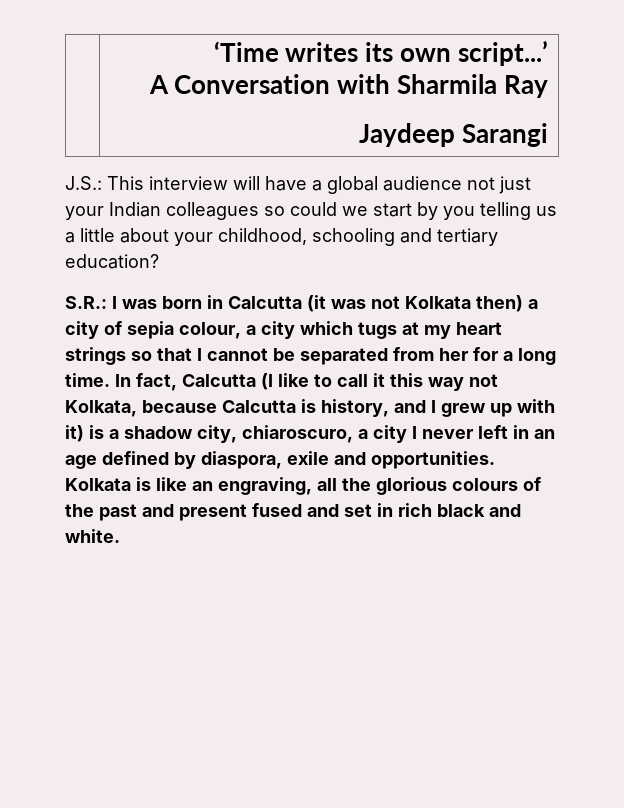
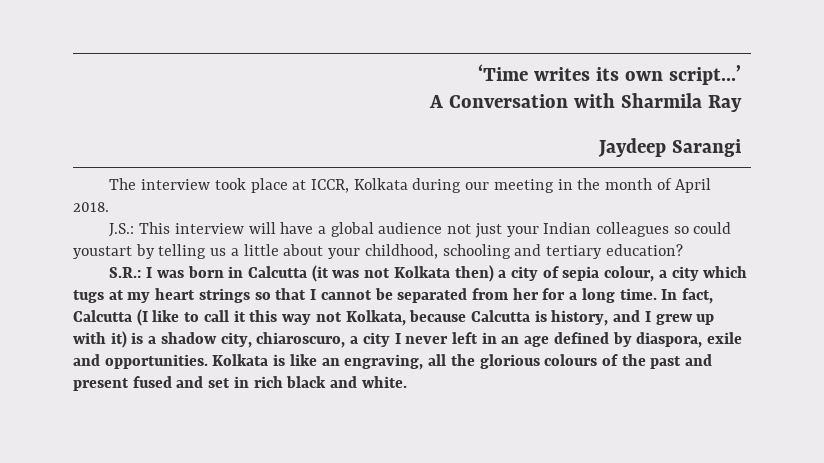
(549, 135) none -> [109,178,712,193] [73,202,109,212] // The interview took place at ICCR, Kolkata during our meeting in the month of April 2018.
[342,202,475,220] we start by you -> [73,244,155,259] youstart by

